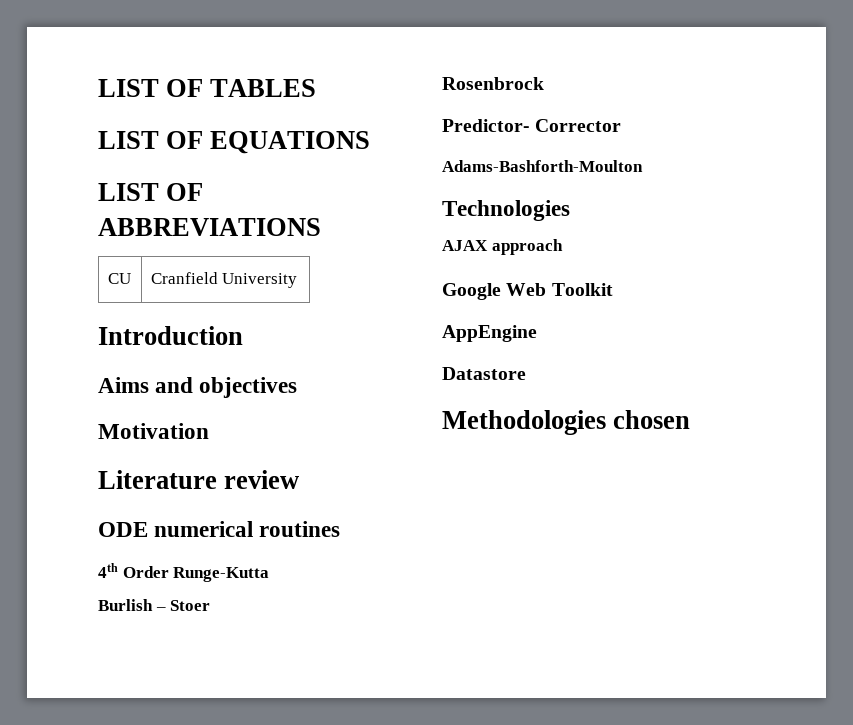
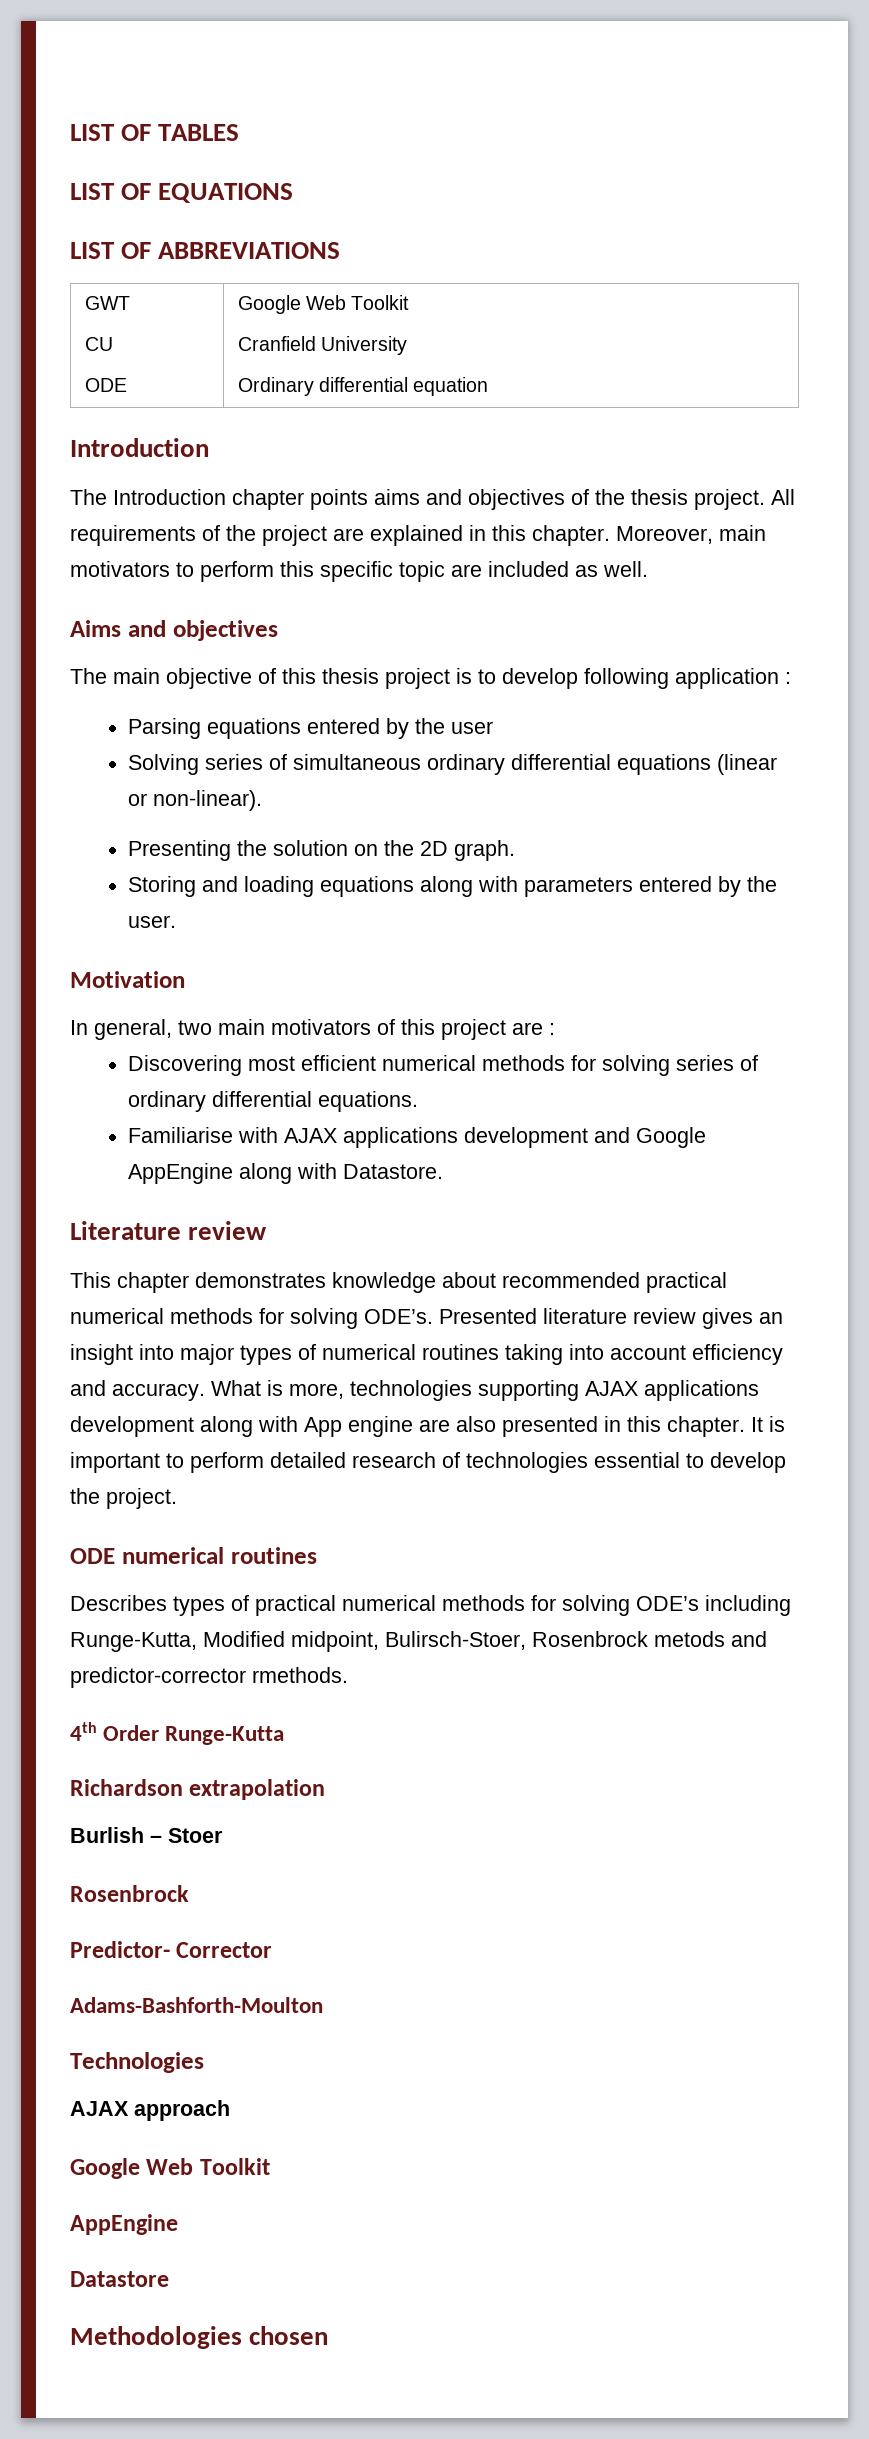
(321, 227) none -> [84,296,130,310] GWT //
[150,272,298,288] [98,326,243,345] [98,377,298,398] [98,423,209,439] [98,470,300,489] [98,521,341,537] | Cranfield University // Introduction // Aims and objectives // Motivation // Literature review // ODE numerical routines -> [84,378,127,392] [237,295,410,314] [237,336,408,355] [237,377,489,396] [70,438,209,457] [70,489,795,510] [70,525,766,546] [70,561,648,582] [70,620,278,641] [70,668,791,689] [127,718,493,739] [127,754,777,775] [127,790,262,811] [127,840,515,861] [127,876,777,897] [127,915,176,928] [70,971,185,988] [70,1019,555,1040] [127,1055,758,1076] [127,1091,418,1112] [127,1127,706,1148] [127,1163,443,1184] [70,1221,268,1240] [70,1272,727,1293] [70,1308,783,1329] [70,1344,783,1365] [70,1380,759,1401] [70,1416,785,1437] [70,1452,786,1473] [70,1488,177,1509] [70,1547,317,1564] [70,1595,791,1616] [70,1631,767,1652] [70,1667,348,1688] // ODE | Google Web Toolkit // Cranfield University // Ordinary differential equation // Introduction // The Introduction chapter points aims and objectives of the thesis project. All requirements of the project are explained in this chapter. Moreover, main motivators to perform this specific topic are included as well. // Aims and objectives // The main objective of this thesis project is to develop following application : // Parsing equations entered by the user // Solving series of simultaneous ordinary differential equations (linear or non-linear). // Presenting the solution on the 2D graph. // Storing and loading equations along with parameters entered by the user. // Motivation // In general, two main motivators of this project are : // Discovering most efficient numerical methods for solving series of ordinary differential equations. // Familiarise with AJAX applications development and Google AppEngine along with Datastore. // Literature review // This chapter demonstrates knowledge about recommended practical numerical methods for solving ODE’s. Presented literature review gives an insight into major types of numerical routines taking into account efficiency and accuracy. What is more, technologies supporting AJAX applications development along with App engine are also presented in this chapter. It is important to perform detailed research of technologies essential to develop the project. // ODE numerical routines // Describes types of practical numerical methods for solving ODE’s including Runge-Kutta, Modified midpoint, Bulirsch-Stoer, Rosenbrock metods and predictor-corrector rmethods.
(270, 574) none -> [70,1779,326,1800] // Richardson extrapolation

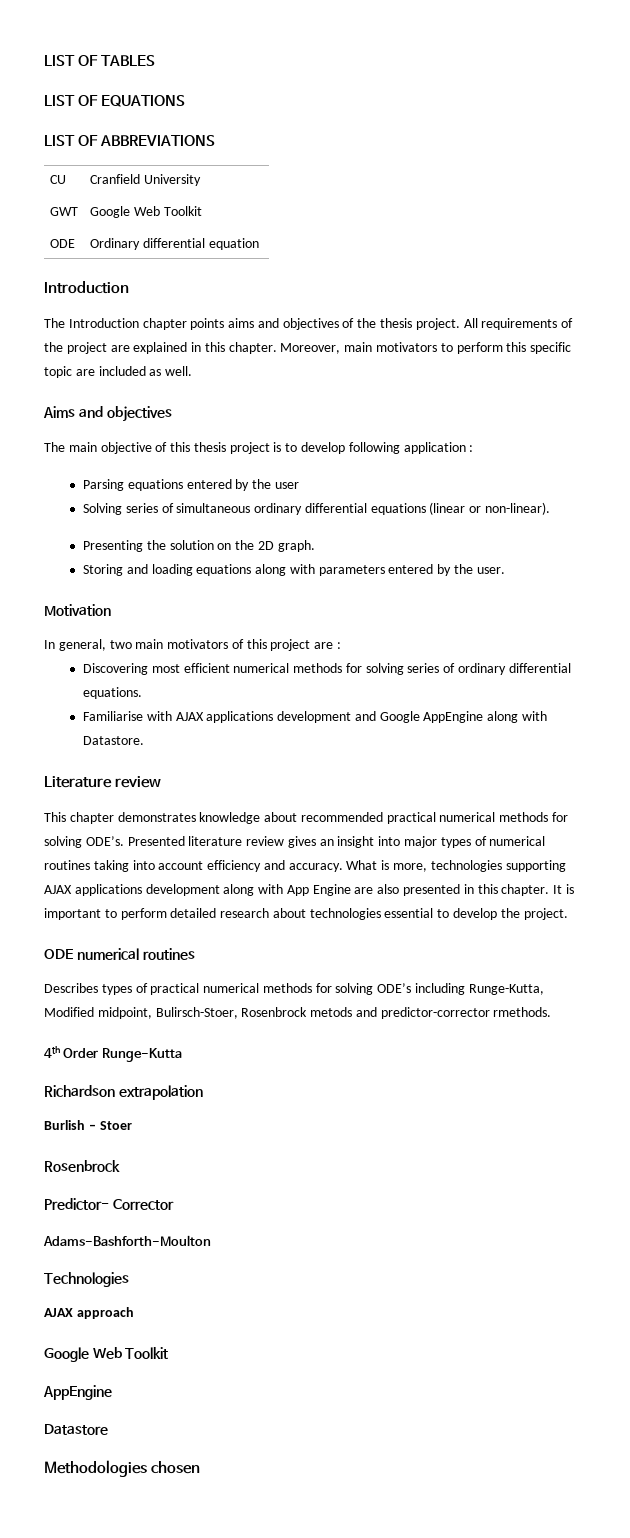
(341, 250) none -> [49,175,66,184] CU //
[84,337,113,351] // CU -> (78, 211) none
[237,295,410,314] [237,336,408,355] Google Web Toolkit // Cranfield University -> [89,174,201,186] [89,206,202,218] Cranfield University // Google Web Toolkit
[348,1416,413,1437] engine -> [312,884,351,896] Engine
[442,1452,460,1468] of -> [272,908,306,918] about

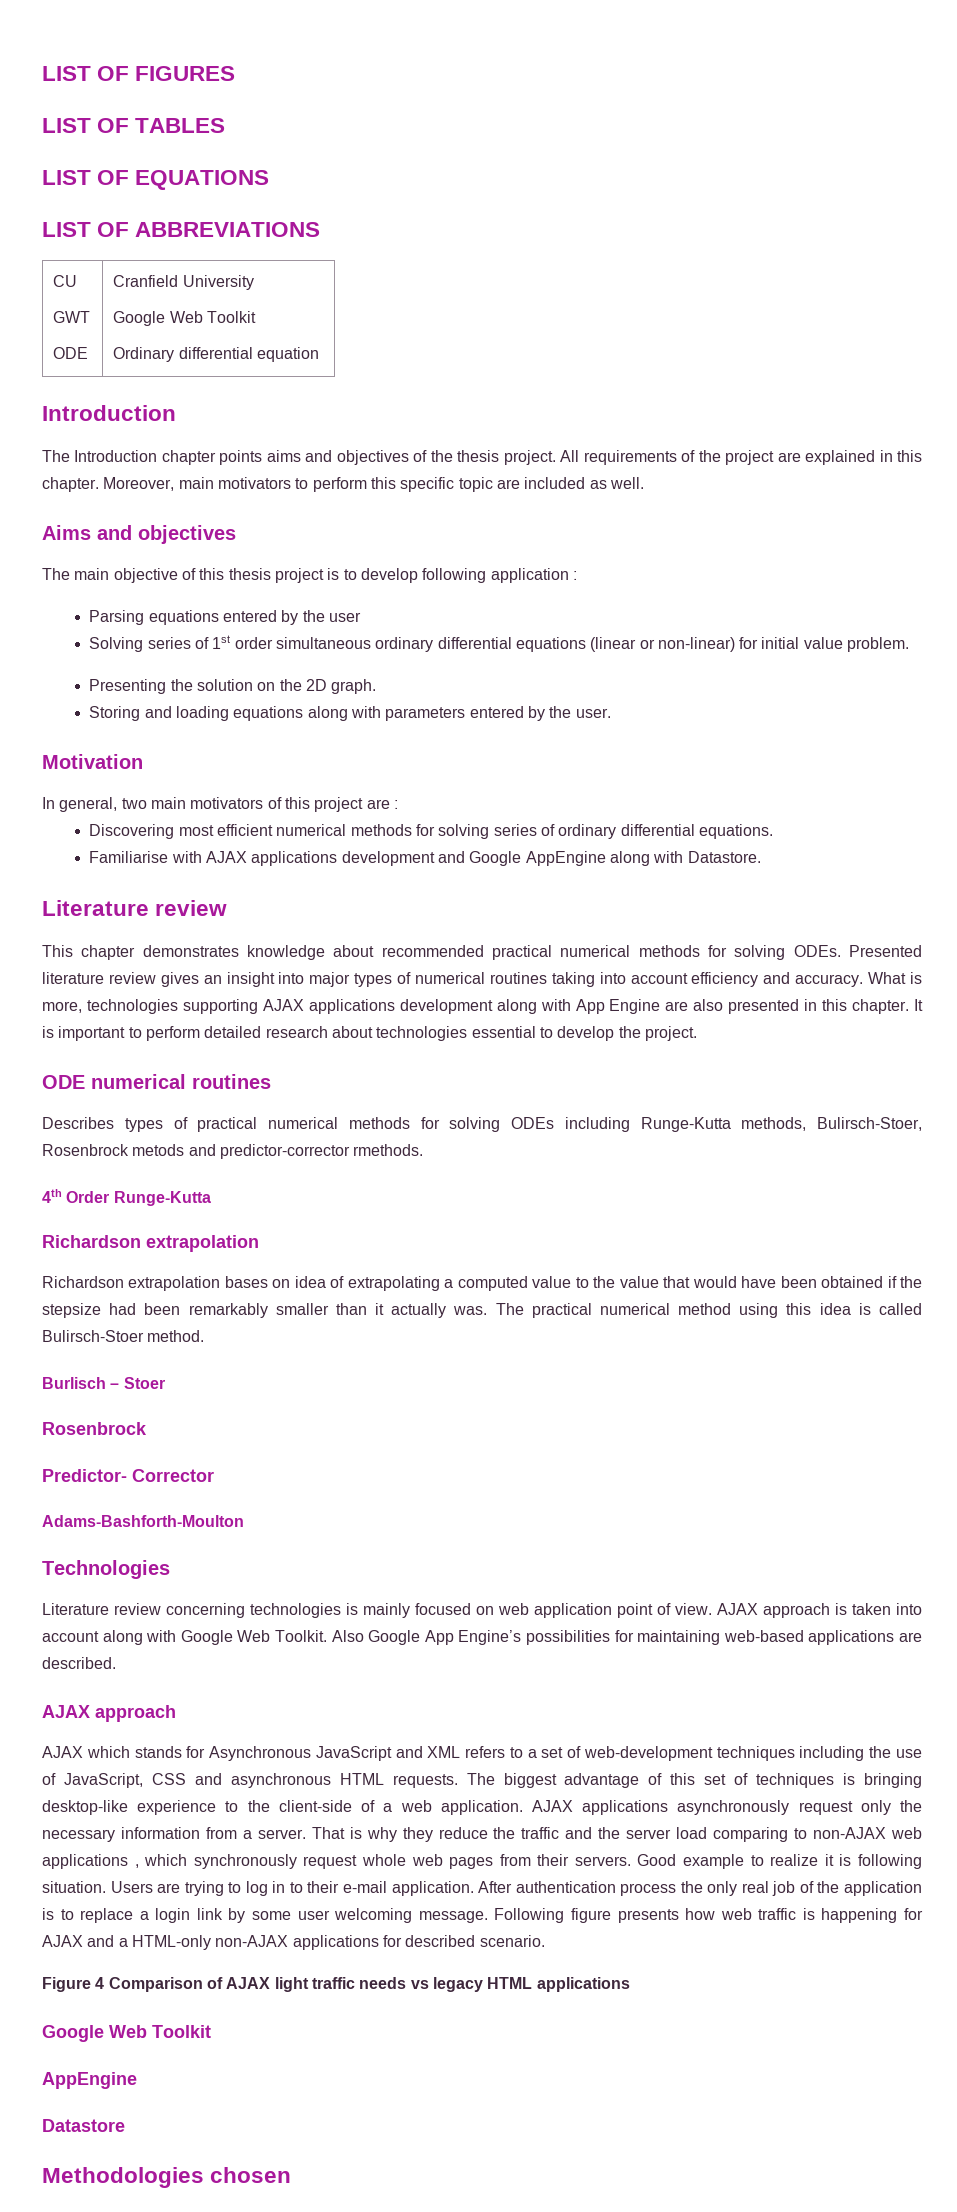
[44,55,98,66] LIST OF -> [42,66,236,81] [42,118,130,133] LIST OF FIGURES // LIST OF
(174, 508) none -> [212,635,273,649] 1st order
[484,502,550,515] non-linear). -> [657,637,910,652] non-linear) for initial value problem.
[85,836,124,846] ODE’s. -> [793,945,841,957] ODEs.
[377,983,544,995] [44,1007,152,1019] ODE’s including Runge-Kutta, Modified midpoint, -> [511,1117,807,1132] ODEs including Runge-Kutta methods,
[44,1120,85,1130] Burlish -> [42,1276,923,1291] [42,1303,922,1318] [42,1330,205,1342] [42,1377,106,1389] Richardson extrapolation bases on idea of extrapolating a computed value to the value that would have been obtained if the stepsize had been remarkably smaller than it actually was. The practical numerical method using this idea is called Bulirsch-Stoer method. // Burlisch
[44,1307,134,1319] AJAX approach -> [42,1603,922,1618] [42,1630,923,1645] [42,1657,116,1669] [42,1705,176,1722] [42,1746,922,1761] [42,1773,922,1788] [42,1800,922,1815] [42,1827,922,1842] [42,1854,923,1869] [42,1881,922,1896] [42,1908,923,1923] [42,1935,545,1950] [42,1977,630,1992] Literature review concerning technologies is mainly focused on web application point of view. AJAX approach is taken into account along with Google Web Toolkit. Also Google App Engine’s possibilities for maintaining web-based applications are described. // AJAX approach // AJAX which stands for Asynchronous JavaScript and XML refers to a set of web-development techniques including the use of JavaScript, CSS and asynchronous HTML requests. The biggest advantage of this set of techniques is bringing desktop-like experience to the client-side of a web application. AJAX applications asynchronously request only the necessary information from a server. That is why they reduce the traffic and the server load comparing to non-AJAX web applications , which synchronously request whole web pages from their servers. Good example to realize it is following situation. Users are trying to log in to their e-mail application. After authentication process the only real job of the application is to replace a login link by some user welcoming message. Following figure presents how web traffic is happening for AJAX and a HTML-only non-AJAX applications for described scenario. // Figure 4 Comparison of AJAX light traffic needs vs legacy HTML applications

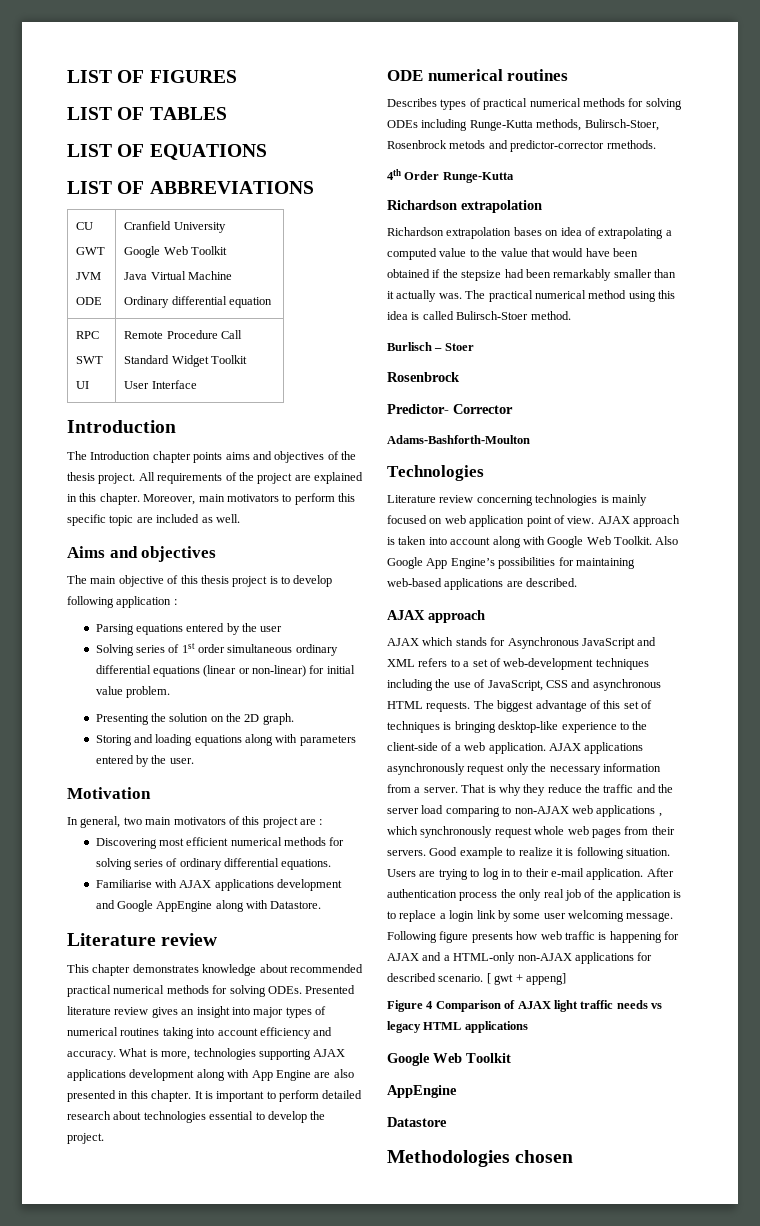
(91, 317) none -> [76,272,102,280] // JVM
(256, 317) none -> [124,271,233,280] // Java Virtual Machine
(319, 354) none -> [76,331,100,339] [76,356,104,364] [76,381,90,389] [124,330,243,339] [124,355,248,367] [124,380,197,389] // RPC // SWT // UI | Remote Procedure Call // Standard Widget Toolkit // User Interface
(545, 1941) none -> [486,973,566,985] [ gwt + appeng]

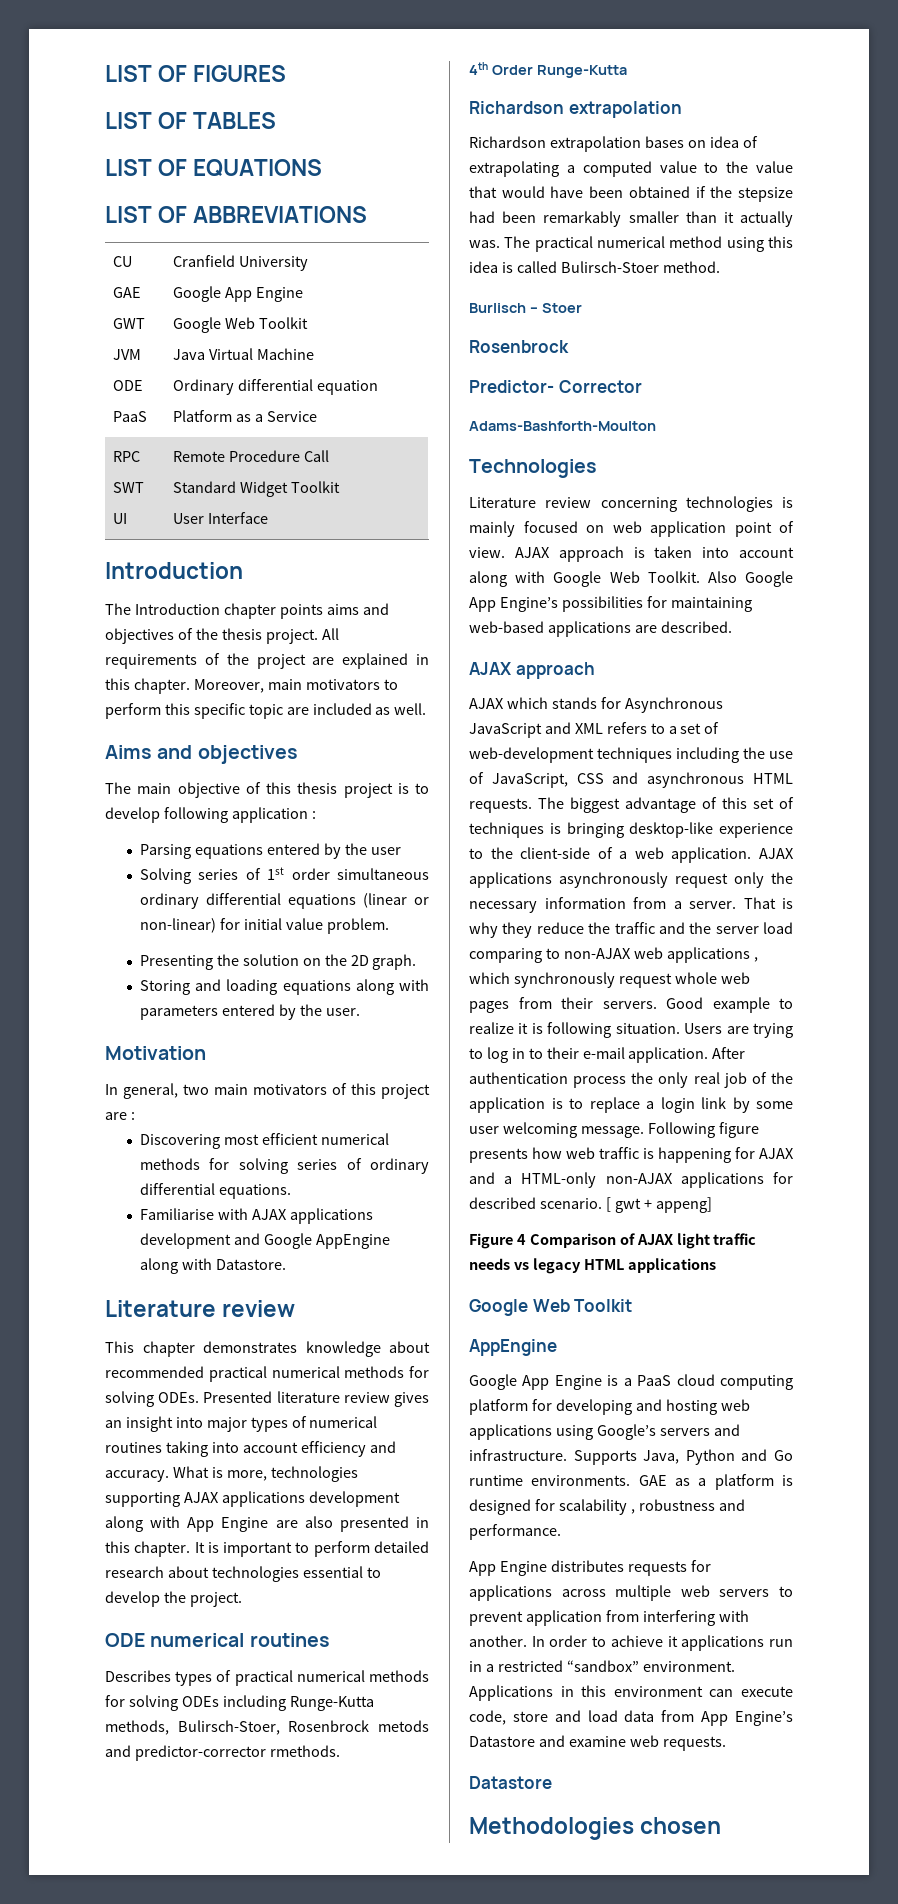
(94, 226) none -> [113,287,142,298] // GAE
(103, 301) none -> [113,411,148,422] // PaaS
(226, 227) none -> [173,286,304,302] // Google App Engine
(273, 302) none -> [173,410,317,422] // Platform as a Service
(457, 1091) none -> [469,1374,794,1390] [469,1399,750,1415] [469,1424,740,1440] [469,1449,793,1465] [469,1474,793,1490] [469,1499,745,1515] [469,1524,561,1540] [469,1560,711,1576] [469,1585,793,1601] [469,1610,749,1626] [469,1635,793,1651] [469,1660,735,1672] [469,1685,793,1701] [469,1710,793,1726] [469,1735,726,1751] // Google App Engine is a PaaS cloud computing platform for developing and hosting web applications using Google’s servers and infrastructure. Supports Java, Python and Go runtime environments. GAE as a platform is designed for scalability , robustness and performance. // App Engine distributes requests for applications across multiple web servers to prevent application from interfering with another. In order to achieve it applications run in a restricted “sandbox” environment. Applications in this environment can execute code, store and load data from App Engine’s Datastore and examine web requests.

